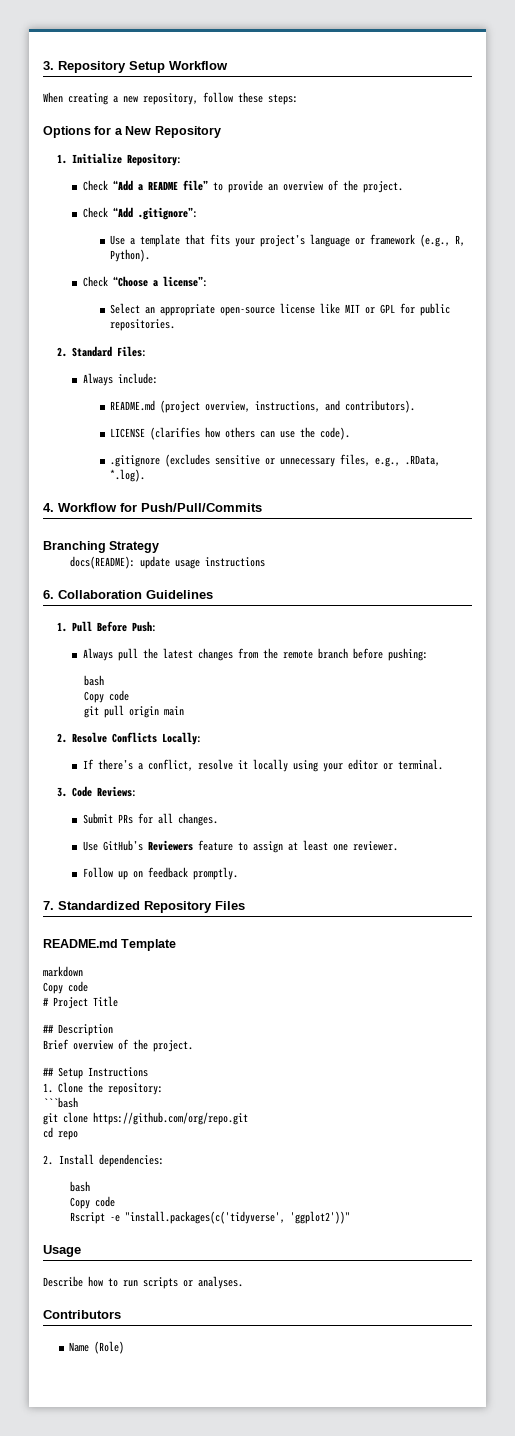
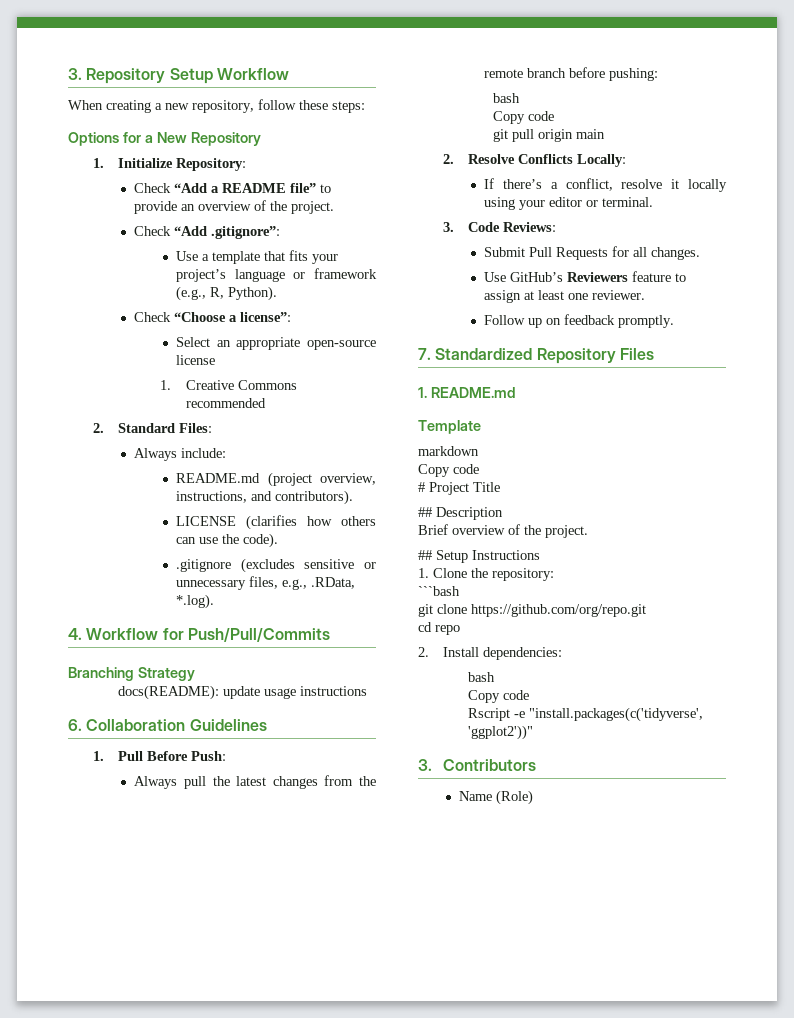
[320,303,451,316] [110,319,176,331] like MIT or GPL for public repositories. -> [160,380,297,390] [185,398,266,408] // 1. Creative Commons recommended
[117,814,133,824] PRs -> [529,247,609,260] Pull Requests
[43,939,118,948] README.md -> [418,387,516,398] 1. README.md //
[43,1245,81,1257] [43,1276,243,1289] Usage // Describe how to run scripts or analyses. // -> [418,759,432,771] 3.

